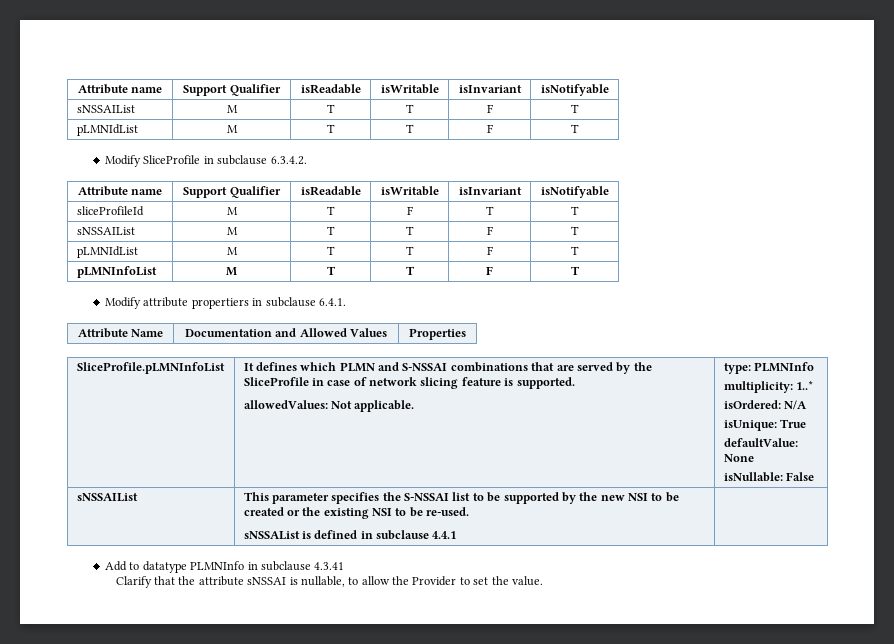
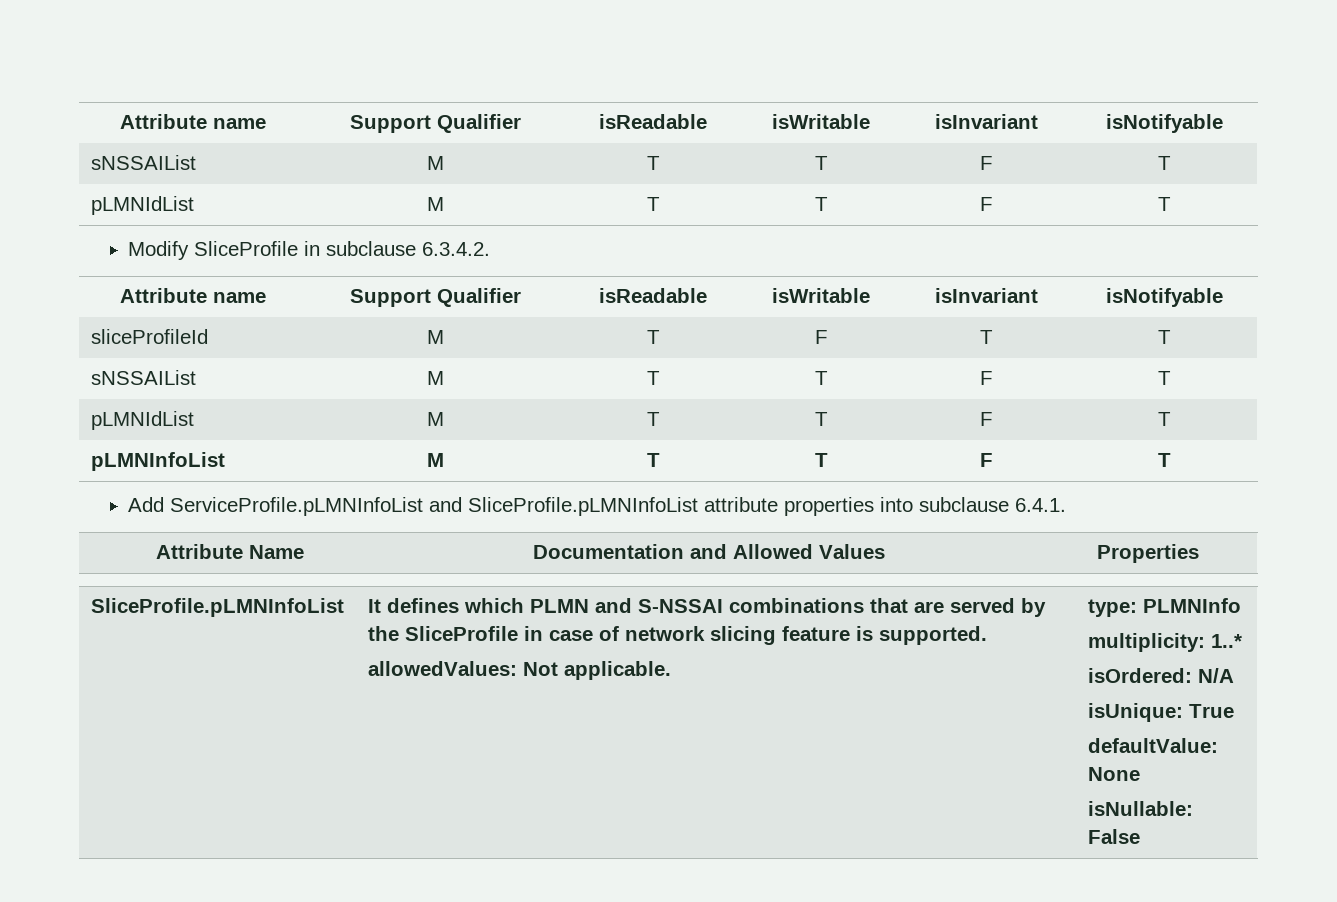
[105,297,263,309] Modify attribute propertiers in -> [128,497,914,516] Add ServiceProfile.pLMNInfoList and SliceProfile.pLMNInfoList attribute properties into
[76,493,138,502] [243,492,679,504] [243,507,470,519] [243,530,457,540] [105,561,345,573] [115,576,543,588] // sNSSAIList | This parameter specifies the S-NSSAI list to be supported by the new NSI to be created or the existing NSI to be re-used. // sNSSAList is defined in subclause 4.4.1 | // Add to datatype PLMNInfo in subclause 4.3.41 // Clarify that the attribute sNSSAI is nullable, to allow the Provider to set the value. -> (1140, 836) none

